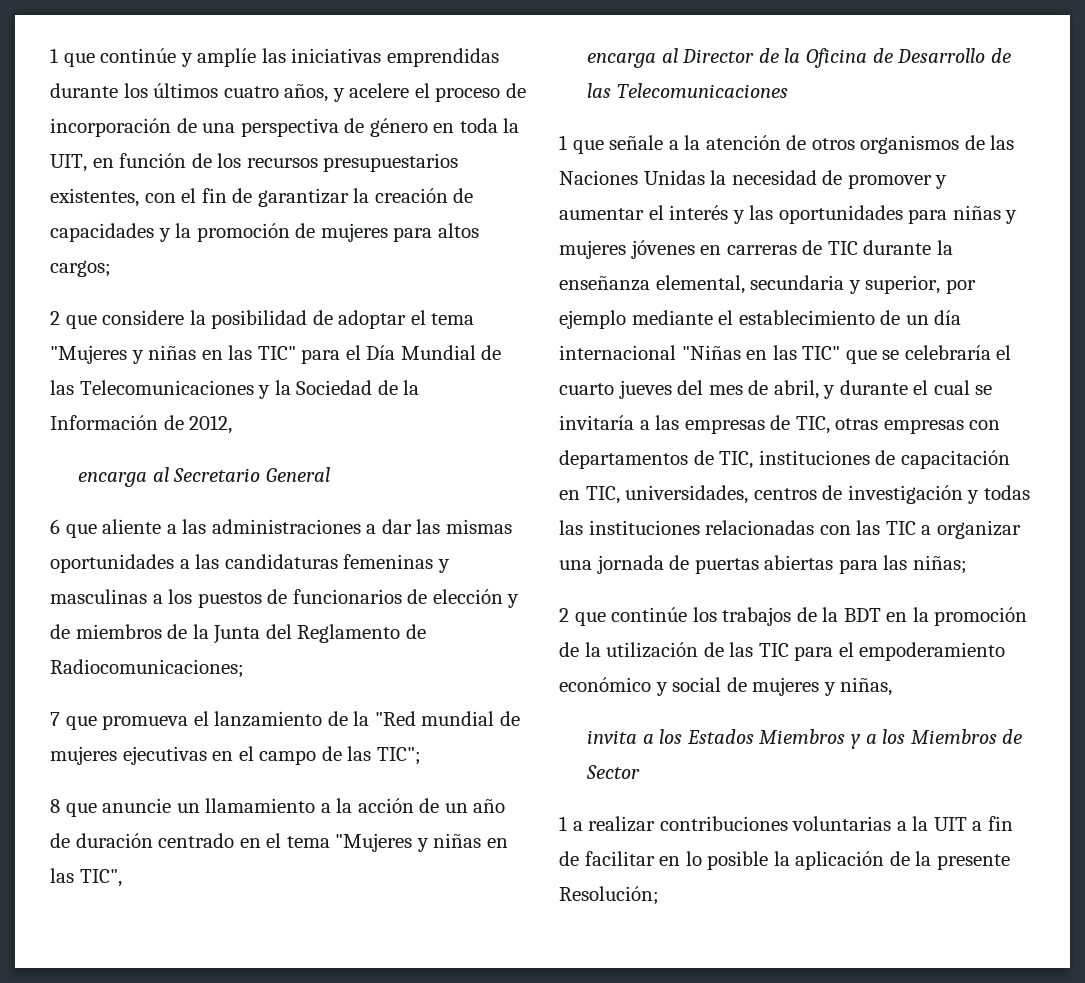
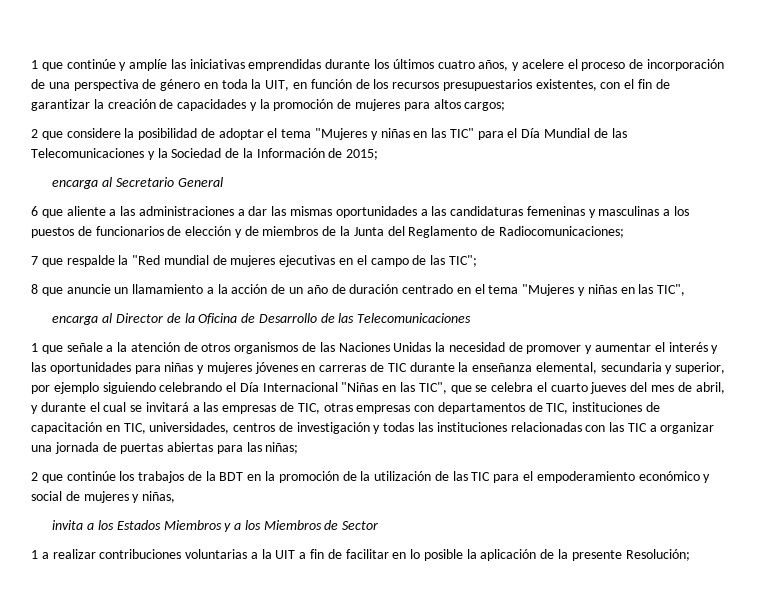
[189,415,233,434] 2012, -> [346,149,379,160] 2015;
[102,711,348,730] promueva el lanzamiento de -> [66,255,115,267] respalde
[631,310,962,325] [559,345,676,360] mediante el establecimiento de un día internacional -> [102,382,338,394] siguiendo celebrando el Día Internacional
[802,346,841,360] TIC" -> [418,382,447,394] TIC",
[904,345,991,360] celebraría -> [491,382,534,392] celebra
[559,415,634,430] invitaría -> [145,402,189,412] invitará

